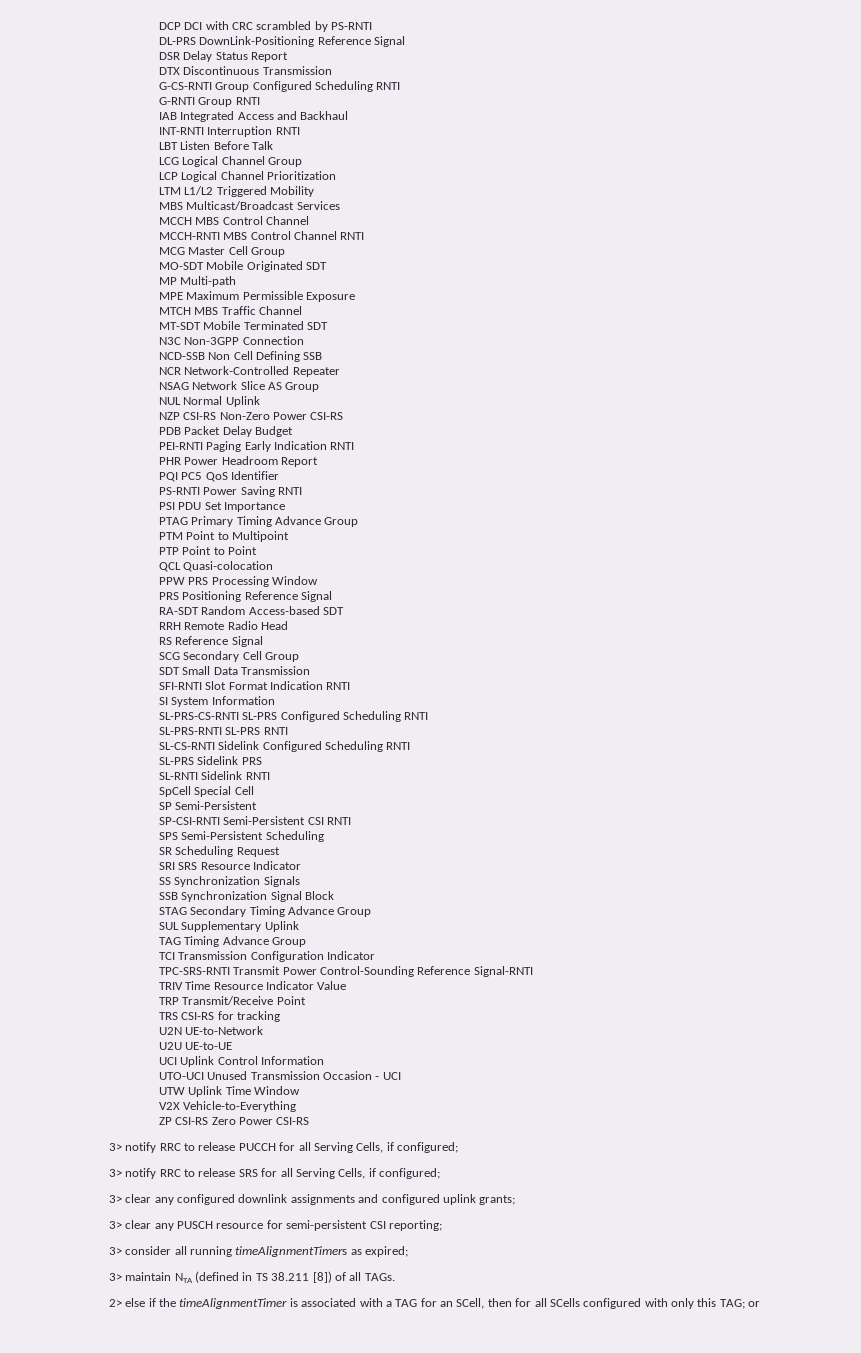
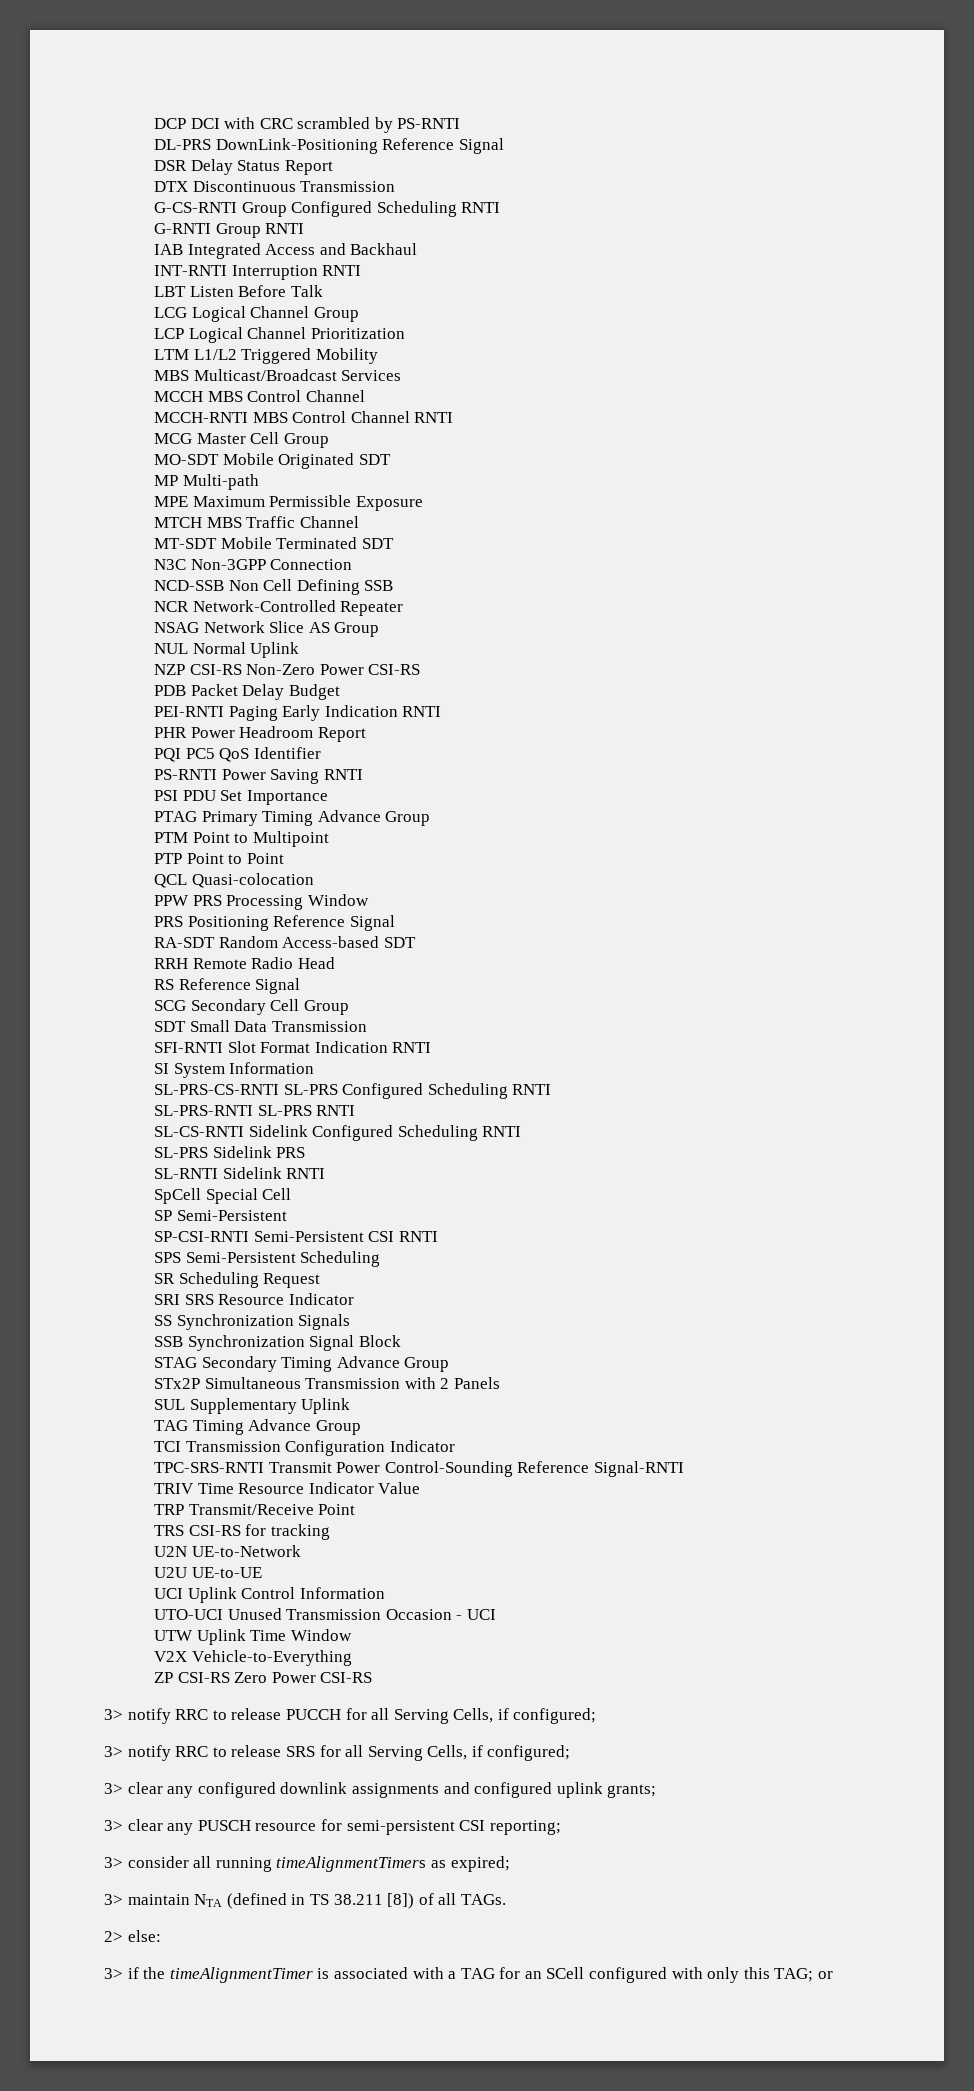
(372, 912) none -> [153,1377,500,1389] // STx2P Simultaneous Transmission with 2 Panels
[125,1298,146,1307] else -> [127,1930,161,1942] [103,1968,123,1979] else: // 3>
[456,1298,580,1309] SCell, then for all SCells -> [546,1967,585,1979] SCell

